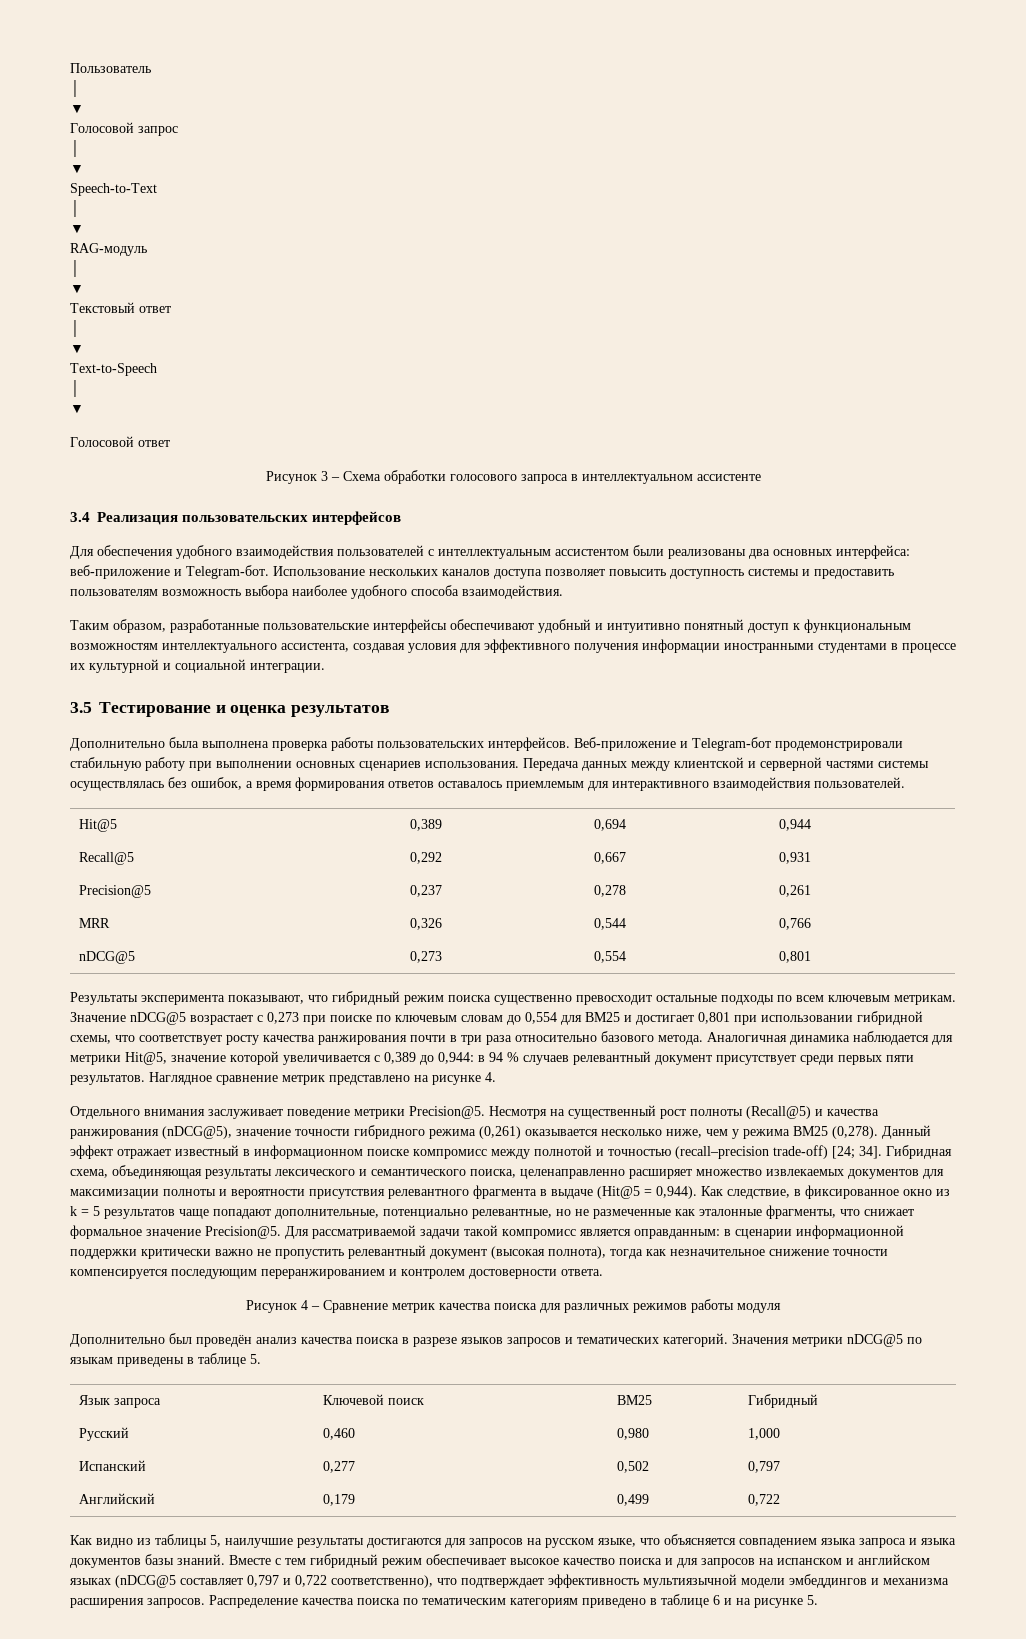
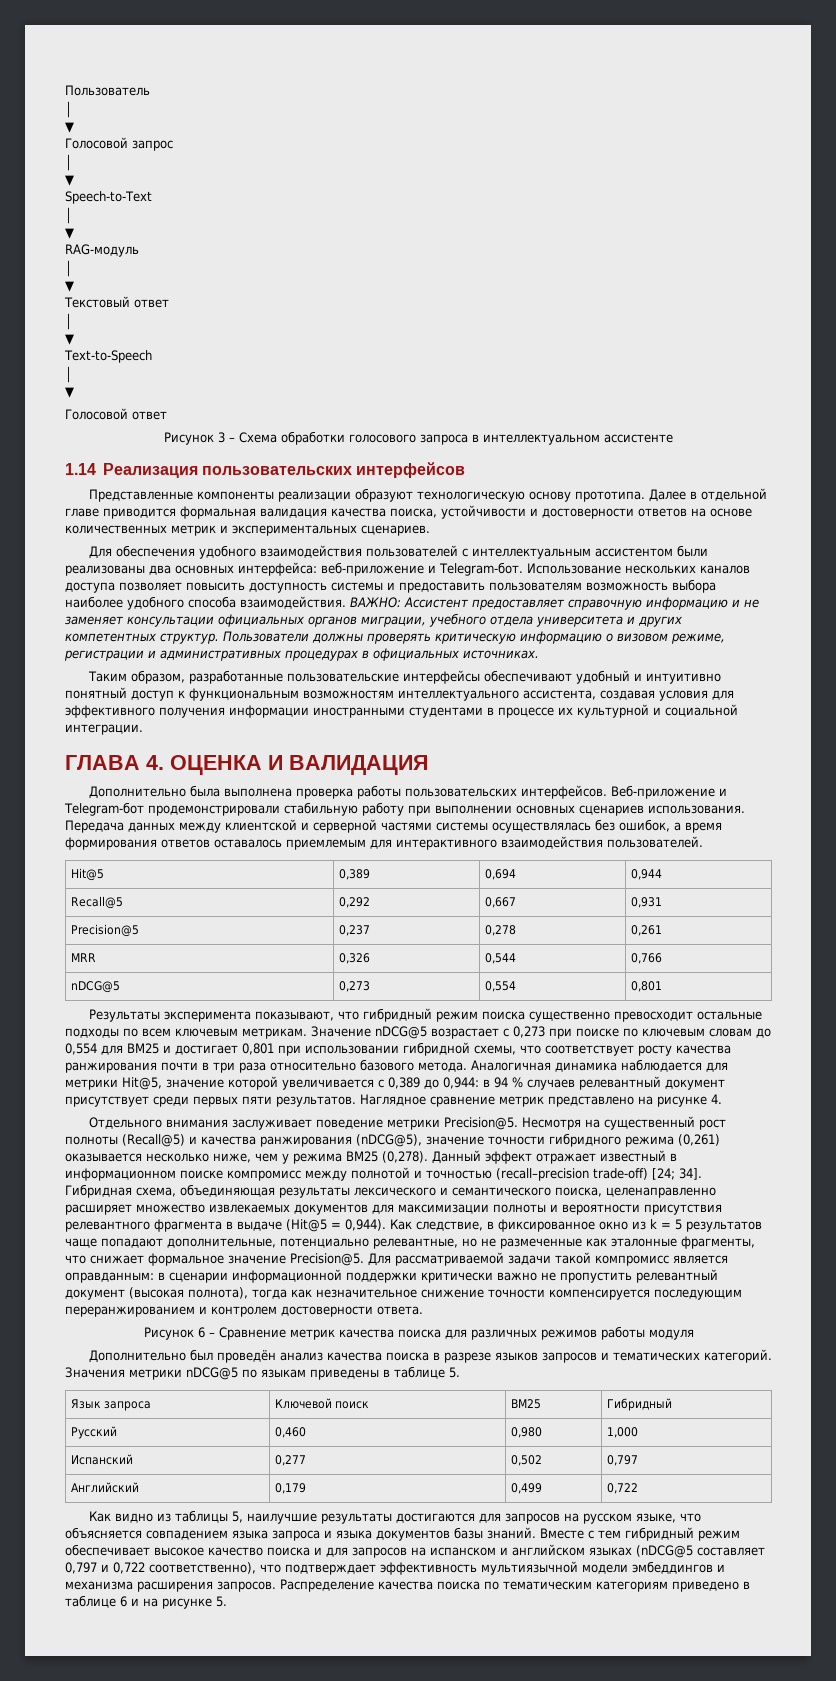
[70,512,90,522] 3.4 -> [65,463,96,475] 1.14
(402, 518) none -> [88,488,767,502] [65,505,752,519] [65,525,430,536] // Представленные компоненты реализации образуют технологическую основу прототипа. Далее в отдельной главе приводится формальная валидация качества поиска, устойчивости и достоверности ответов на основе количественных метрик и экспериментальных сценариев.
(563, 592) none -> [350,597,759,610] [65,613,683,627] [65,631,725,644] [64,648,539,661] ВАЖНО: Ассистент предоставляет справочную информацию и не заменяет консультации официальных органов миграции, учебного отдела университета и других компетентных структур. Пользователи должны проверять критическую информацию о визовом режиме, регистрации и административных процедурах в официальных источниках.
[70,702,390,717] 3.5 Тестирование и оценка результатов -> [65,755,428,775] ГЛАВА 4. ОЦЕНКА И ВАЛИДАЦИЯ
[301,1300,308,1310] 4 -> [197,1327,205,1338] 6

